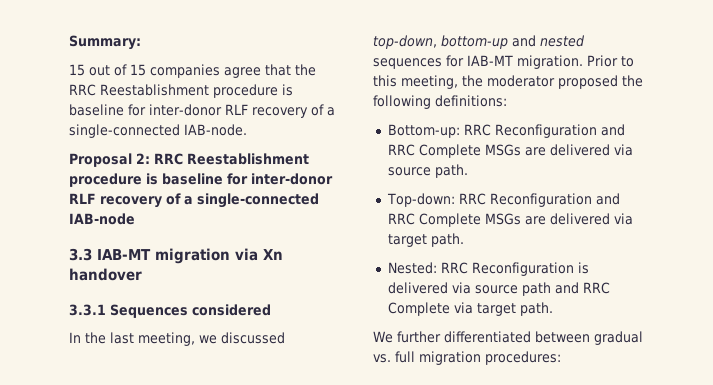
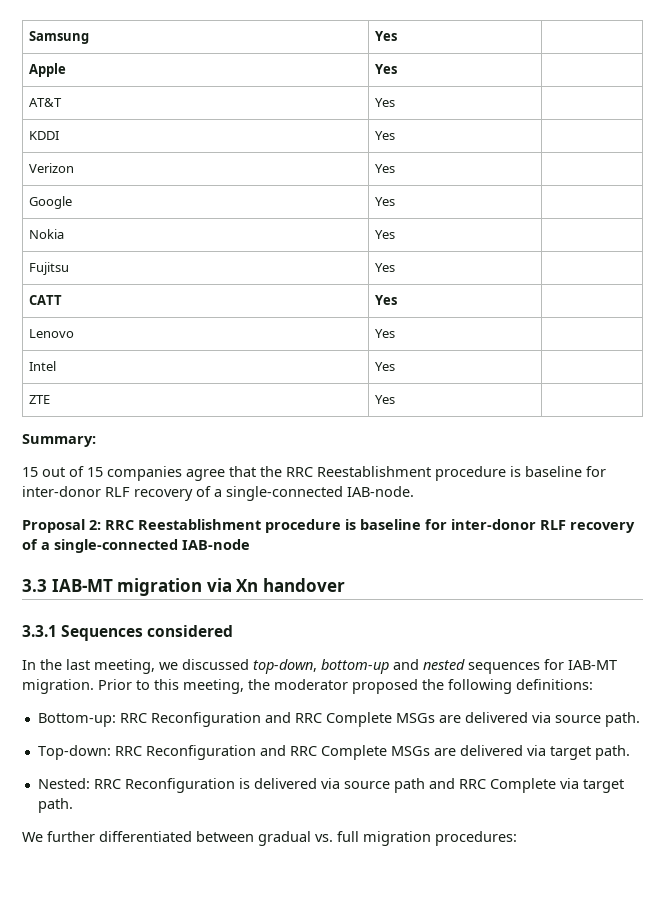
(69, 42) none -> [29,31,90,44] [375,31,398,41] [29,63,67,77] [375,64,398,74] [29,98,63,107] [375,98,396,107] [29,131,60,140] [375,131,396,140] [29,163,75,173] [375,164,396,173] [29,196,73,209] [375,197,396,206] [29,229,65,239] [375,230,396,239] [29,262,70,275] [375,263,396,272] [29,295,63,305] [375,295,398,305] [29,329,75,338] [375,329,396,338] [29,361,57,371] [375,362,396,371] [29,395,51,404] [375,395,396,404] Samsung | Yes | // Apple | Yes | // AT&T | Yes | // KDDI | Yes | // Verizon | Yes | // Google | Yes | // Nokia | Yes | // Fujitsu | Yes | // CATT | Yes | // Lenovo | Yes | // Intel | Yes | // ZTE | Yes | //

